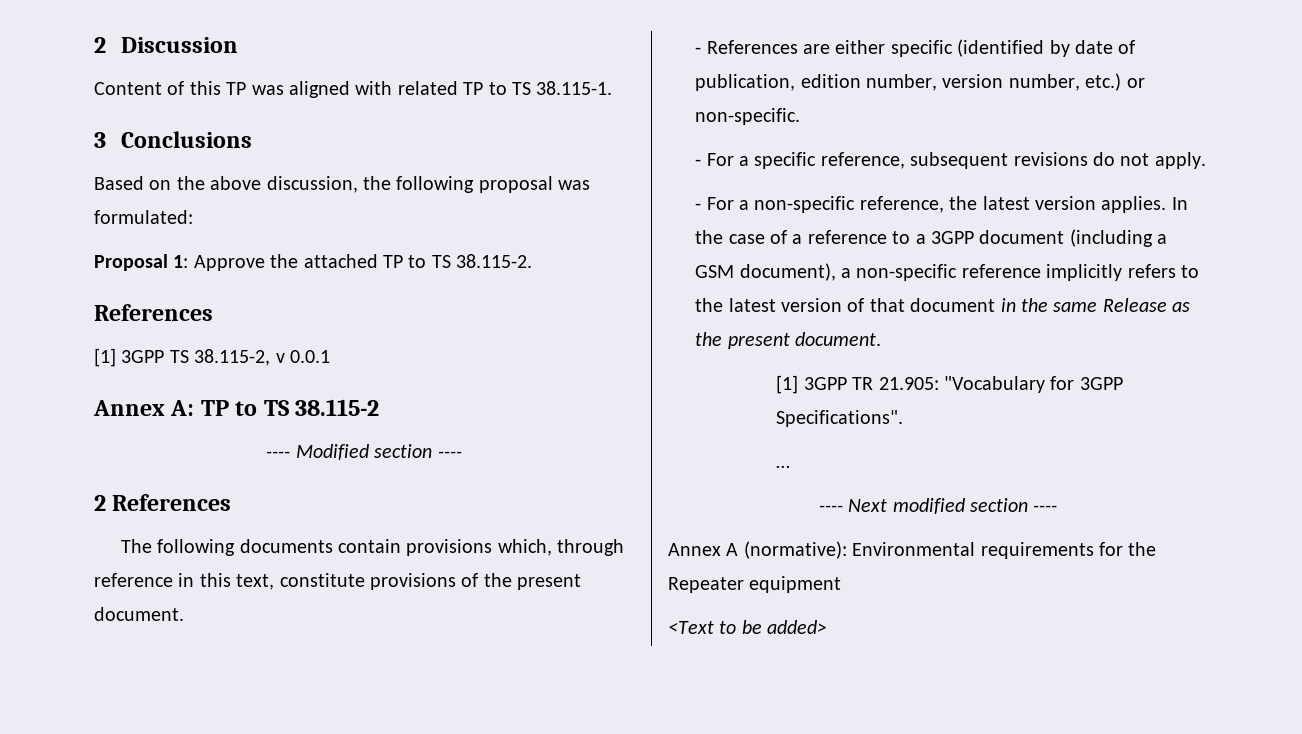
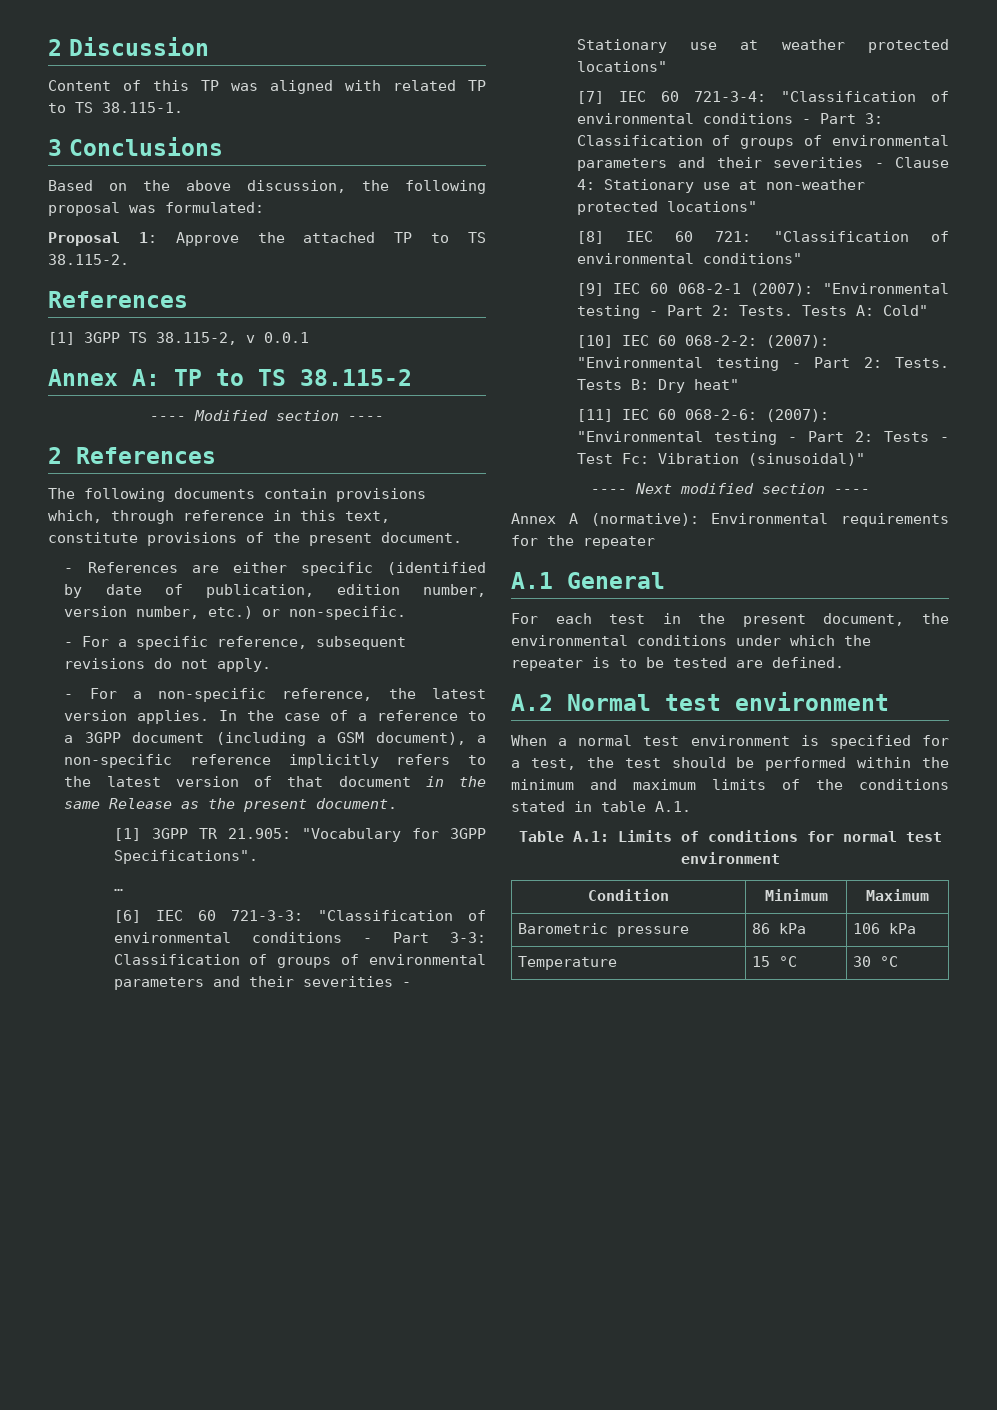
(791, 466) none -> [113,910,486,923] [113,932,487,943] [113,954,486,968] [113,976,411,990] [576,39,949,53] [576,61,667,72] [576,91,949,104] [576,113,883,124] [576,135,949,149] [576,157,949,171] [576,179,865,193] [576,201,757,215] [576,231,949,244] [576,253,802,264] [576,283,949,296] [576,305,928,319] [576,335,829,348] [576,357,949,371] [576,379,739,393] [576,409,829,422] [576,431,950,445] [576,453,865,466] // [6] IEC 60 721-3-3: "Classification of environmental conditions - Part 3-3: Classification of groups of environmental parameters and their severities - Stationary use at weather protected locations" // [7] IEC 60 721-3-4: "Classification of environmental conditions - Part 3: Classification of groups of environmental parameters and their severities - Clause 4: Stationary use at non-weather protected locations" // [8] IEC 60 721: "Classification of environmental conditions" // [9] IEC 60 068-2-1 (2007): "Environmental testing - Part 2: Tests. Tests A: Cold" // [10] IEC 60 068-2-2: (2007): "Environmental testing - Part 2: Tests. Tests B: Dry heat" // [11] IEC 60 068-2-6: (2007): "Environmental testing - Part 2: Tests - Test Fc: Vibration (sinusoidal)"
[668,576,842,593] [668,620,828,634] Repeater equipment // <Text to be added> -> [583,536,655,549] [511,572,665,589] [511,613,949,627] [511,635,871,646] [511,657,844,671] [511,692,889,711] [511,735,949,749] [511,757,949,771] [511,779,949,790] [511,801,691,812] [518,830,942,842] [680,852,780,864] [588,889,669,901] [764,889,828,901] [866,889,929,901] [518,923,690,937] [752,923,807,934] [853,923,917,934] [518,956,618,970] [752,956,798,967] [853,956,899,967] repeater // A.1 General // For each test in the present document, the environmental conditions under which the repeater is to be tested are defined. // A.2 Normal test environment // When a normal test environment is specified for a test, the test should be performed within the minimum and maximum limits of the conditions stated in table A.1. // Table A.1: Limits of conditions for normal test environment // Condition | Minimum | Maximum // Barometric pressure | 86 kPa | 106 kPa // Temperature | 15 °C | 30 °C

